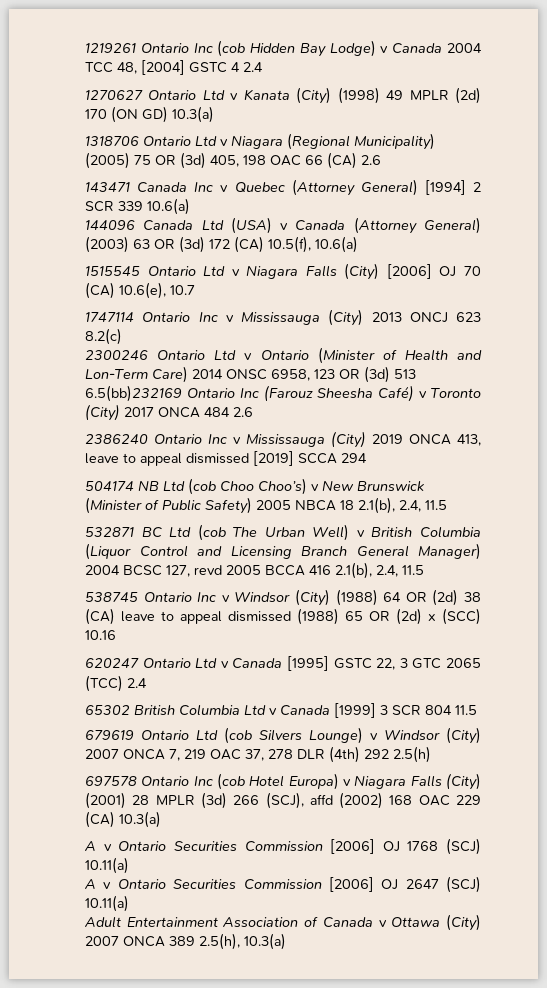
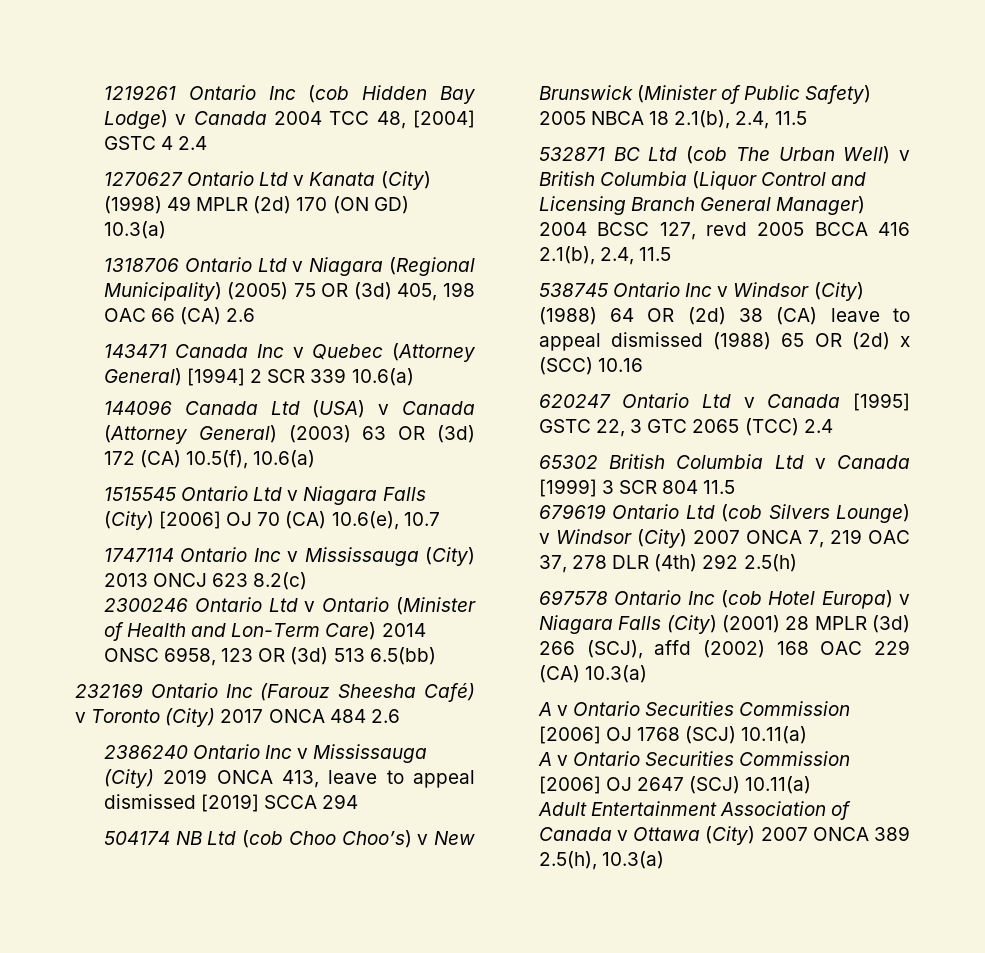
[85,385,183,402] 6.5(bb)232169 -> [369,647,436,665] [75,683,143,698] 6.5(bb) // 232169

